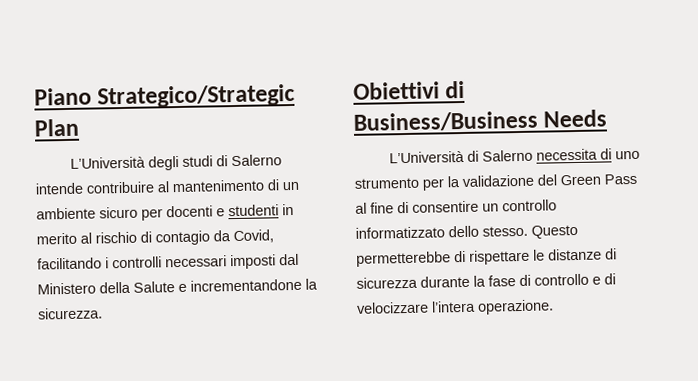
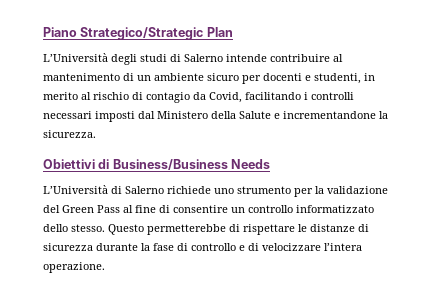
[228,204,279,217] studenti -> [314,73,361,84] studenti,
[535,148,612,161] necessita di -> [167,186,211,194] richiede

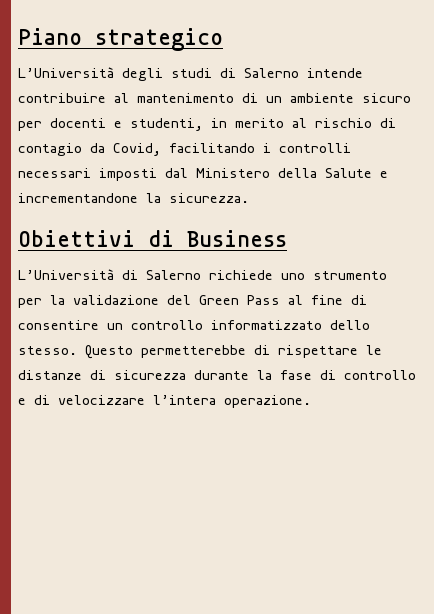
[80,27,233,40] Strategico/Strategic Plan -> [95,28,223,51] strategico
[112,159,271,170] Business/Business Needs -> [187,230,287,247] Business

